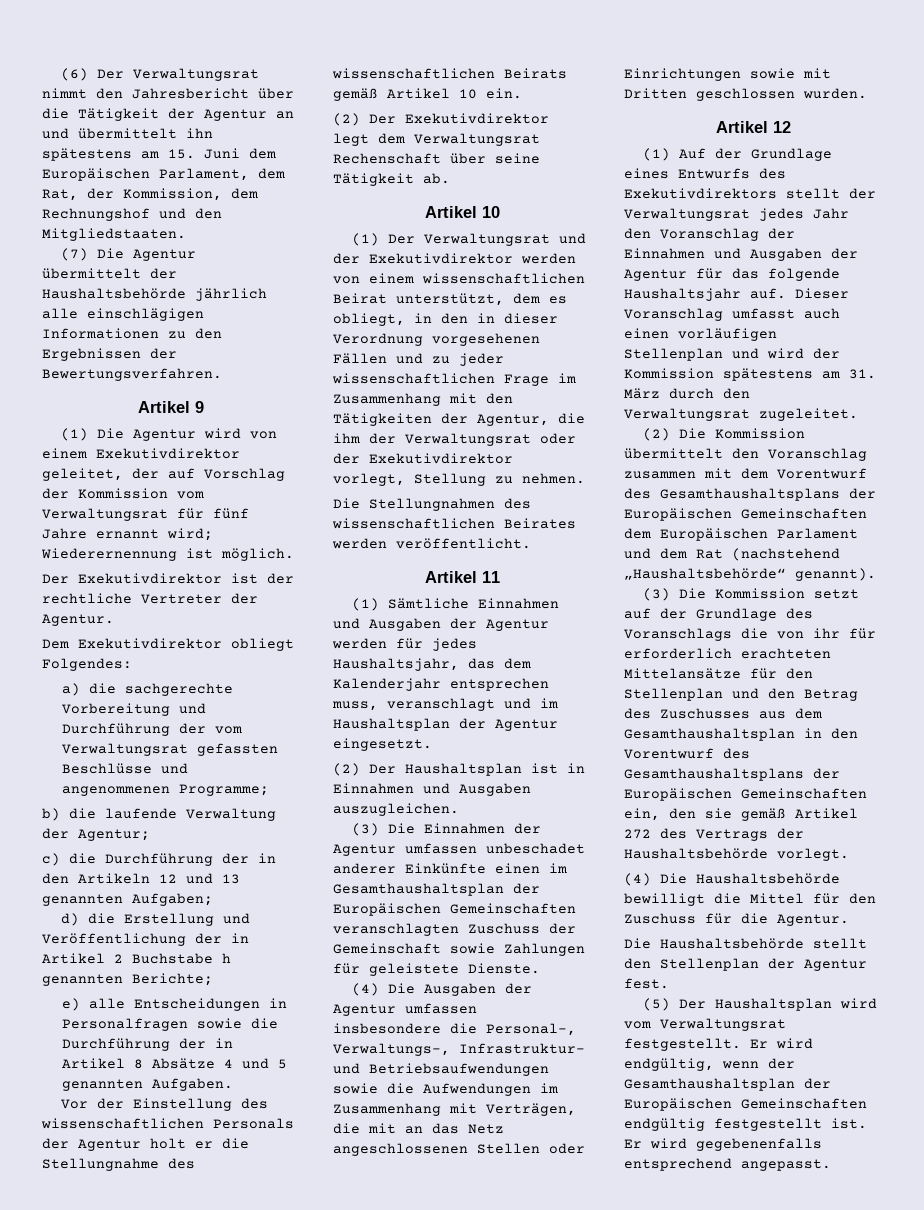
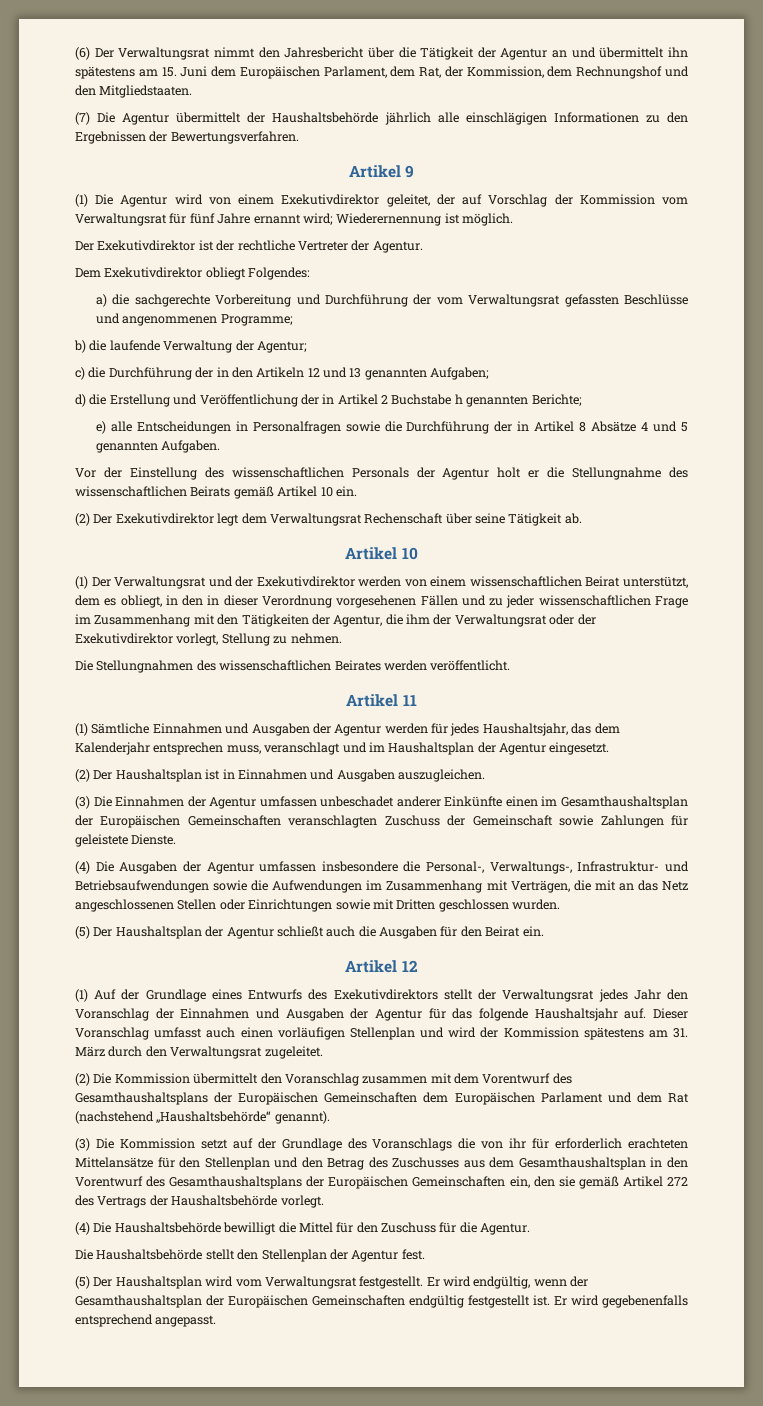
(867, 93) none -> [75,926,544,939] // (5) Der Haushaltsplan der Agentur schließt auch die Ausgaben für den Beirat ein.

